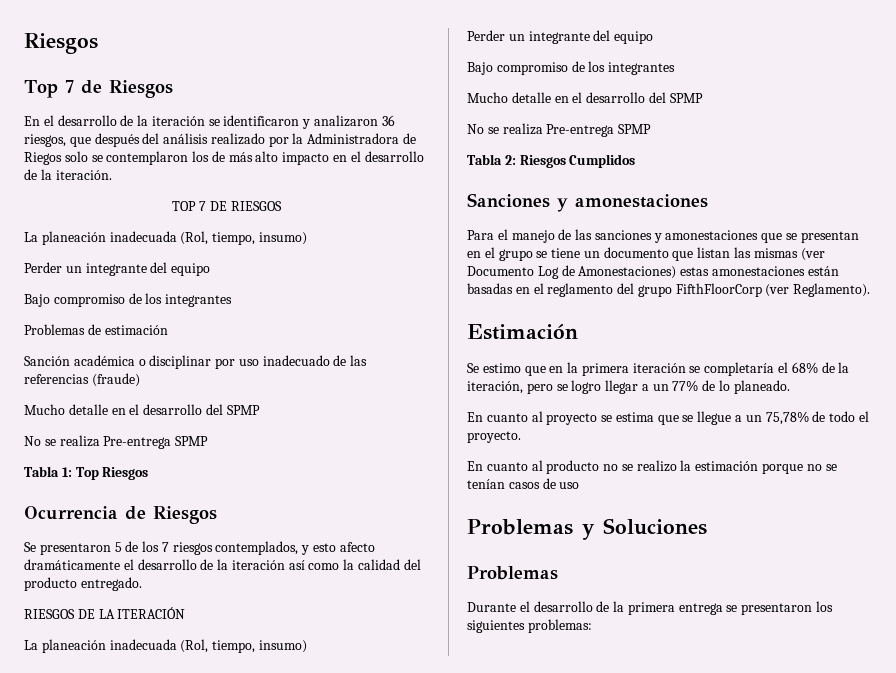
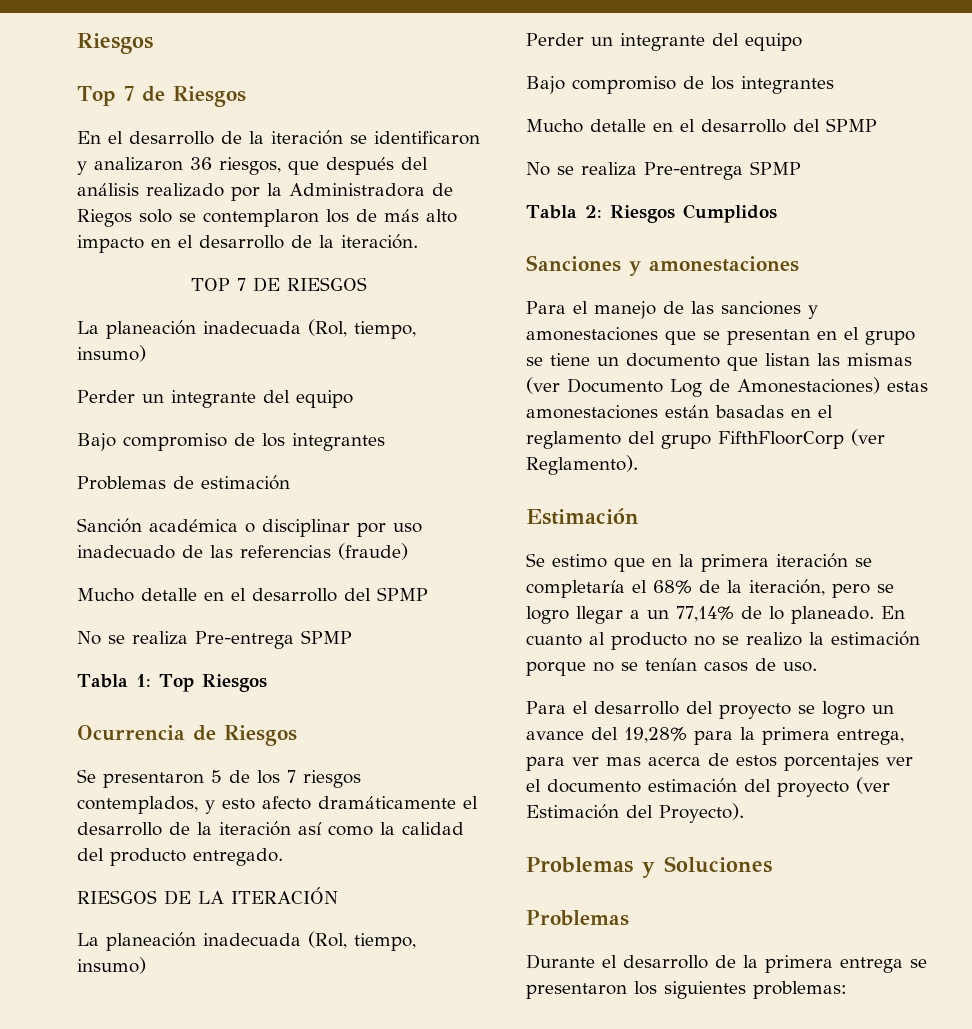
[672,380,699,392] 77% -> [676,606,734,622] 77,14%
[467,411,869,425] [467,431,521,443] // En cuanto al proyecto se estima que se llegue a un 75,78% de todo el proyecto. // -> (874, 615) none
[559,482,580,489] uso -> [783,662,817,672] [526,701,894,719] [526,727,904,745] [526,753,913,771] [526,777,890,797] [526,803,744,823] uso. // Para el desarrollo del proyecto se logro un avance del 19,28% para la primera entrega, para ver mas acerca de estos porcentajes ver el documento estimación del proyecto (ver Estimación del Proyecto).

